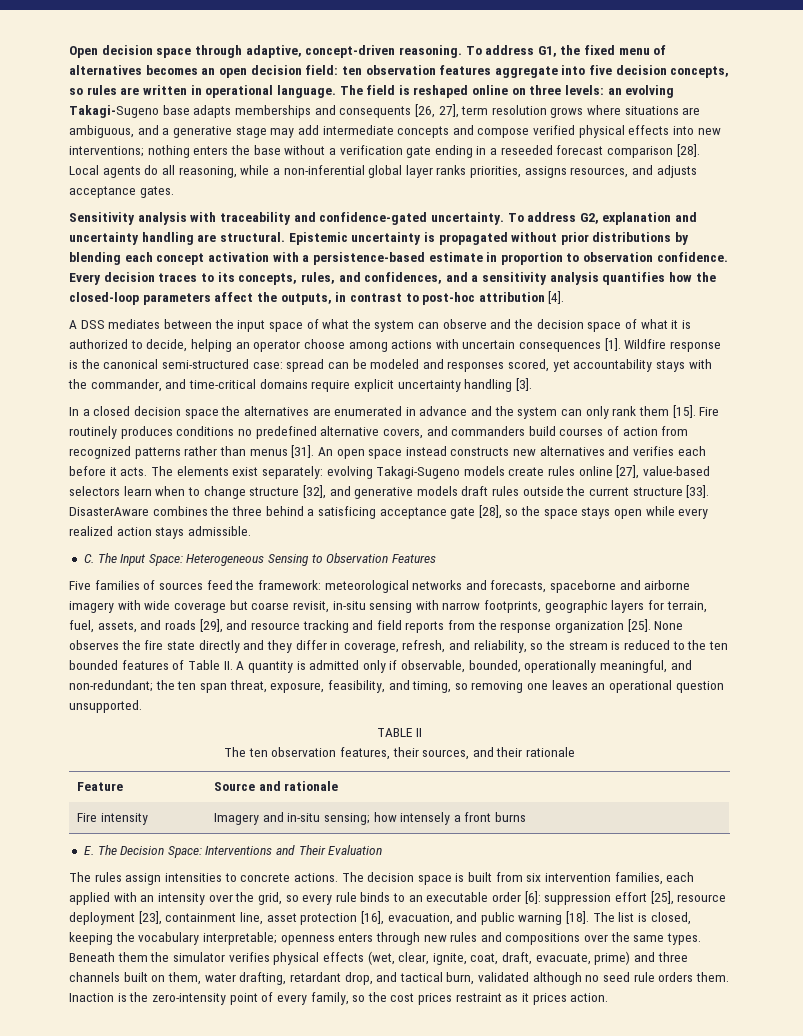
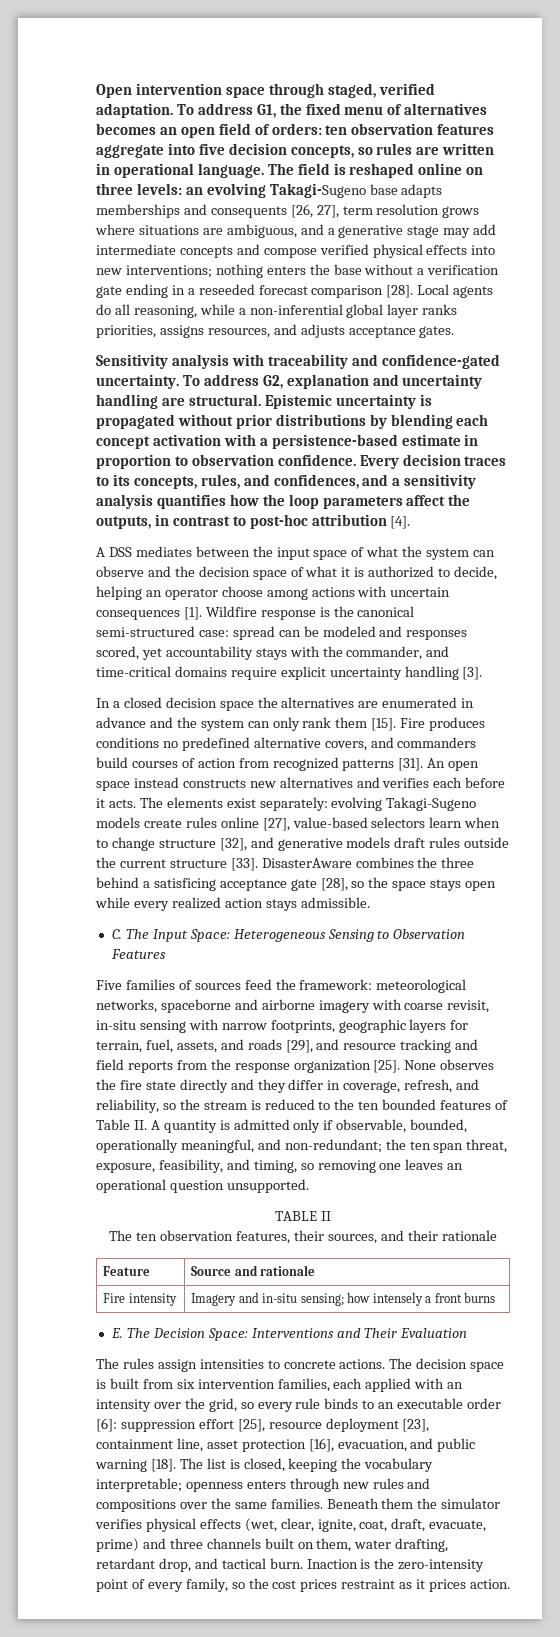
[101,45,153,55] decision -> [135,83,222,95] intervention
[245,45,462,58] adaptive, concept-driven reasoning. -> [327,83,435,98] [96,103,173,118] staged, verified adaptation.
[250,65,339,75] decision field: -> [218,123,322,135] field of orders:
[69,292,139,305] closed-loop -> [288,494,319,509] loop
[69,426,117,439] routinely -> (426, 723) none
[184,446,288,456] rather than menus -> (395, 765) none
[412,580,547,593] networks and forecasts, -> [96,999,157,1013] networks,
[144,600,248,613] wide coverage but -> (402, 1004) none
[667,933,702,945] types. -> [270,1498,323,1509] families.
[446,972,729,985] burn, validated although no seed rule orders them. -> [269,1558,303,1569] burn.

